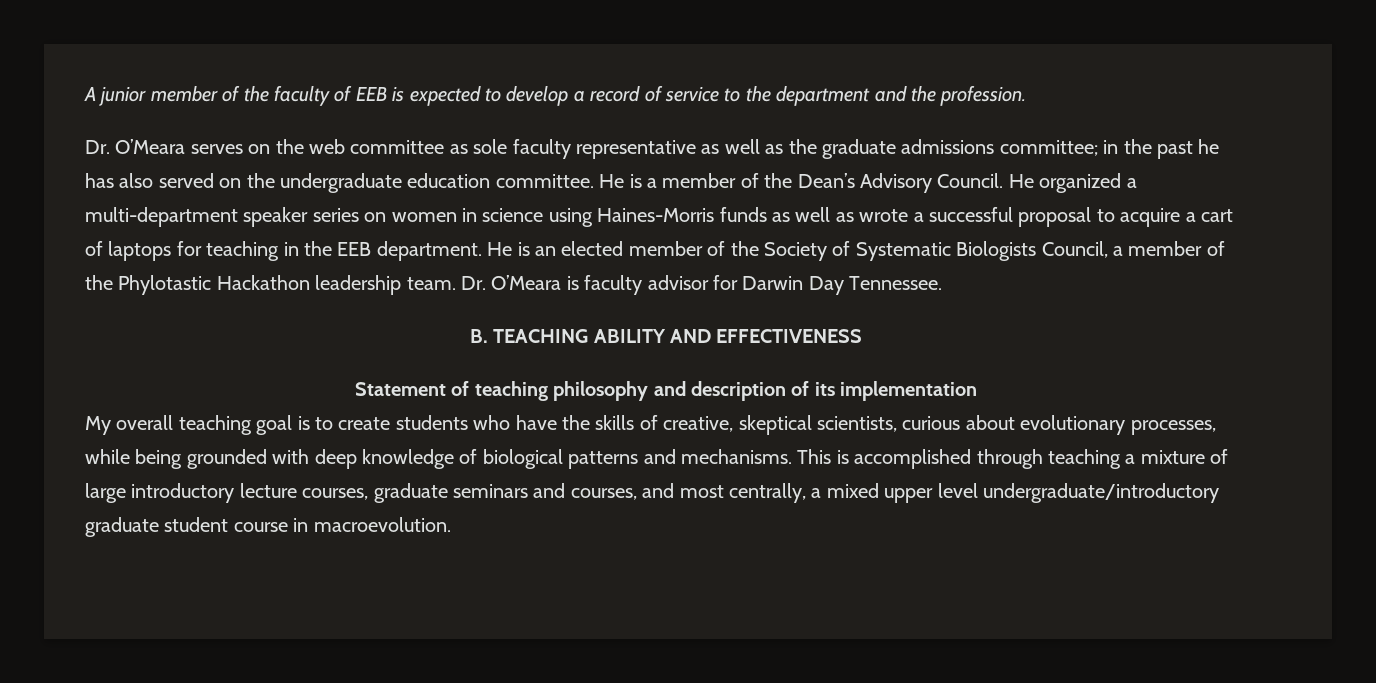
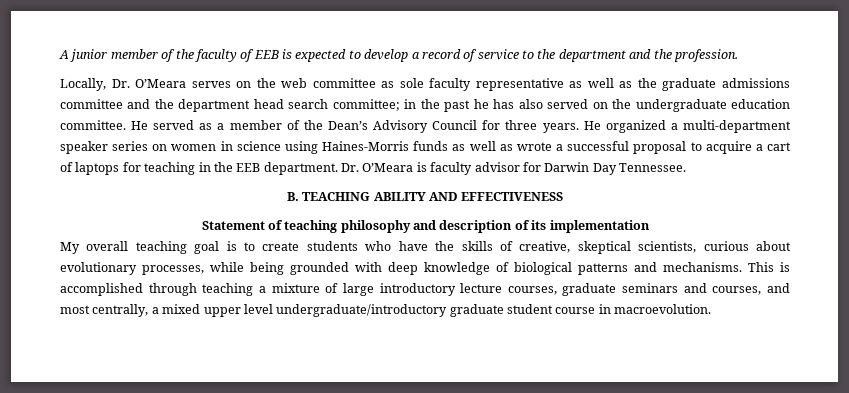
(1027, 96) none -> [60,78,106,91] Locally,
(995, 146) none -> [60,99,329,112] committee and the department head search
[629,174,642,188] is -> [153,120,213,130] served as
[937,173,1004,188] Council. -> [432,120,579,133] Council for three years.
[487,241,1225,261] [85,275,456,295] He is an elected member of the Society of Systematic Biologists Council, a member of the Phylotastic Hackathon leadership team. -> (338, 168) none

